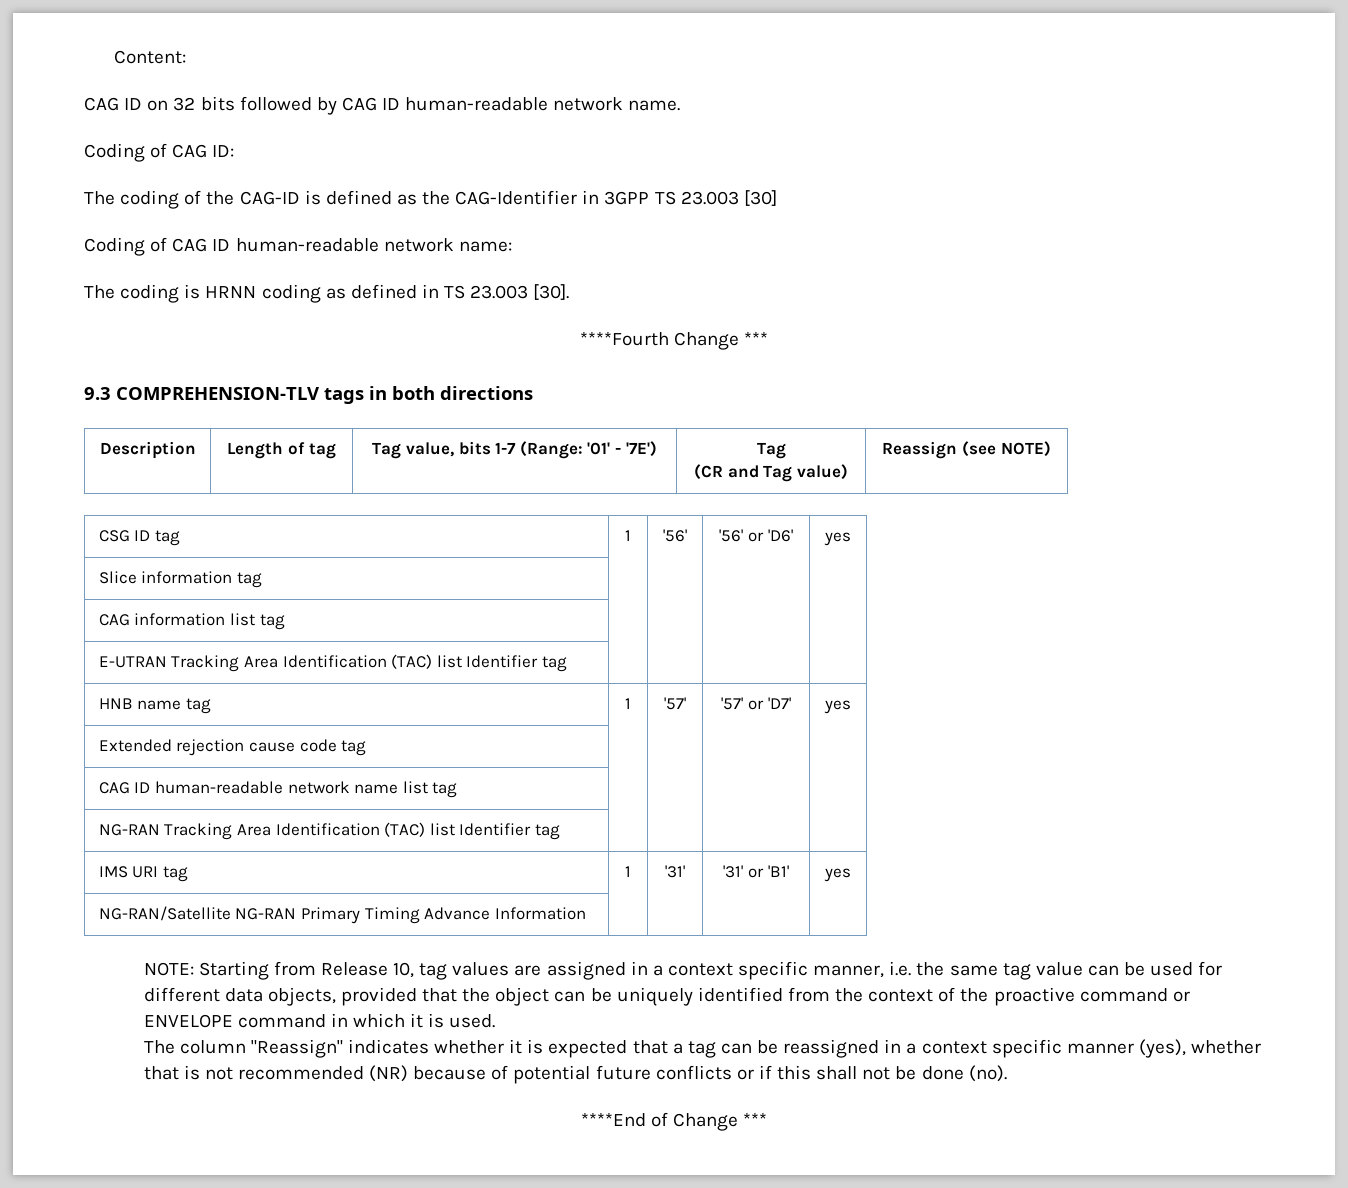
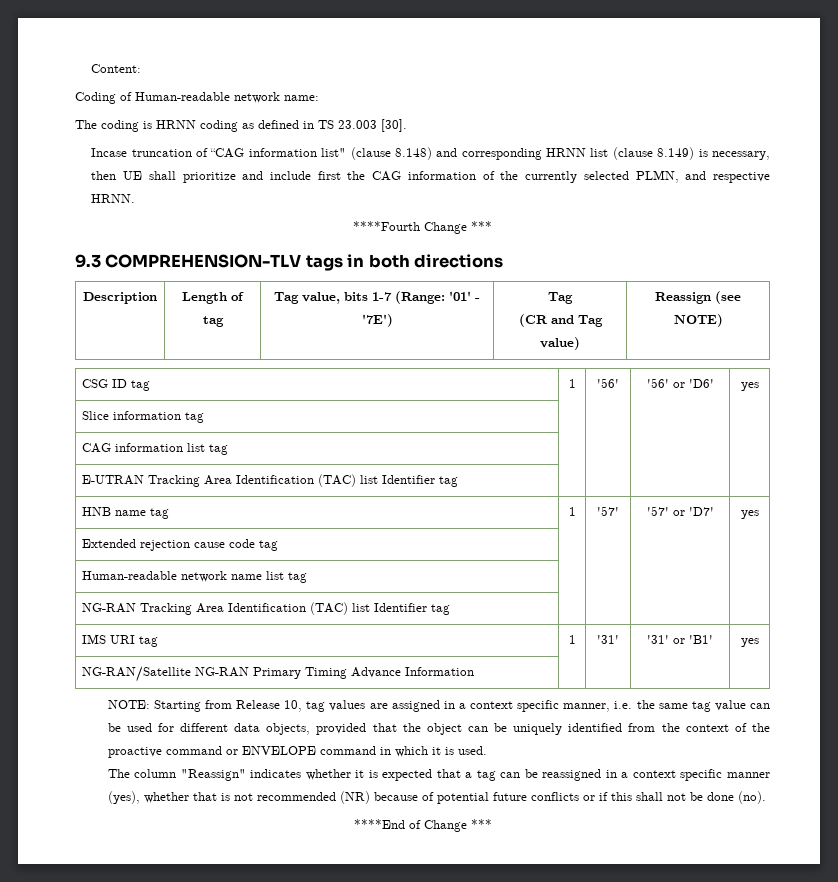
[84,96,681,115] [84,143,235,162] [84,190,777,209] [84,237,379,256] CAG ID on 32 bits followed by CAG ID human-readable network name. // Coding of CAG ID: // The coding of the CAG-ID is defined as the CAG-Identifier in 3GPP TS 23.003 [30] // Coding of CAG ID human-readable -> [75,92,230,104] Coding of Human-readable
(570, 292) none -> [91,147,770,160] [91,170,771,183] [91,194,136,203] // Incase truncation of “CAG information list" (clause 8.148) and corresponding HRNN list (clause 8.149) is necessary, then UE shall prioritize and include first the CAG information of the currently selected PLMN, and respective HRNN.
[98,781,284,794] CAG ID human-readable -> [82,571,178,580] Human-readable

